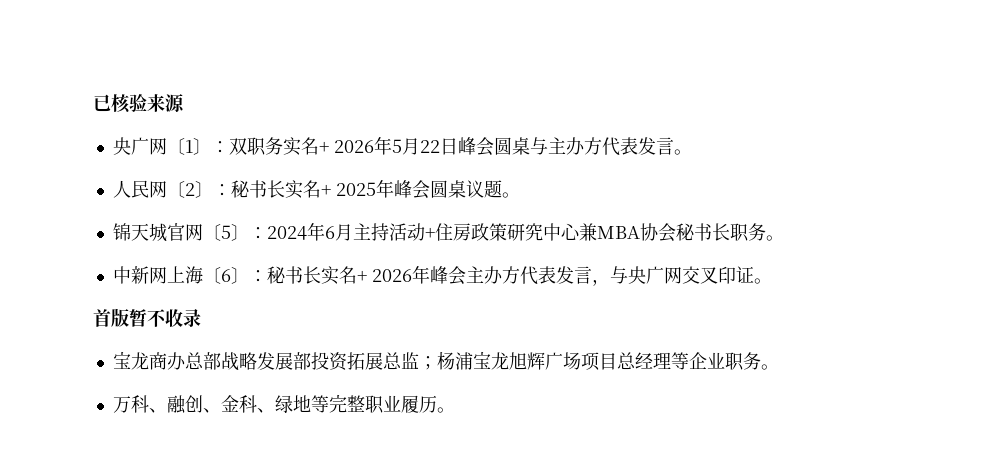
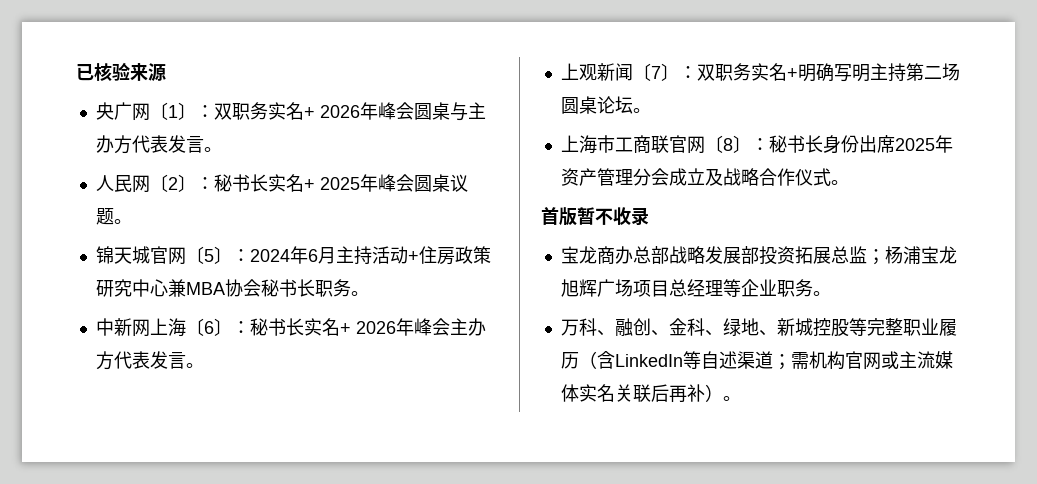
[391,138,458,155] 5月22日 -> (378, 111) none
[591,266,754,286] ，与央广网交叉印证 -> [185,363,204,368] [560,63,960,82] [560,96,651,114] [560,135,953,154] [560,168,831,186] 。 // 上观新闻〔7〕：双职务实名+明确写明主持第二场圆桌论坛。 // 上海市工商联官网〔8〕：秘书长身份出席2025年资产管理分会成立及战略合作仪式
(311, 403) none -> [758,318,849,337] 、新城控股
(437, 404) none -> [578,351,953,370] [560,384,723,403] （含LinkedIn等自述渠道；需机构官网或主流媒体实名关联后再补）

